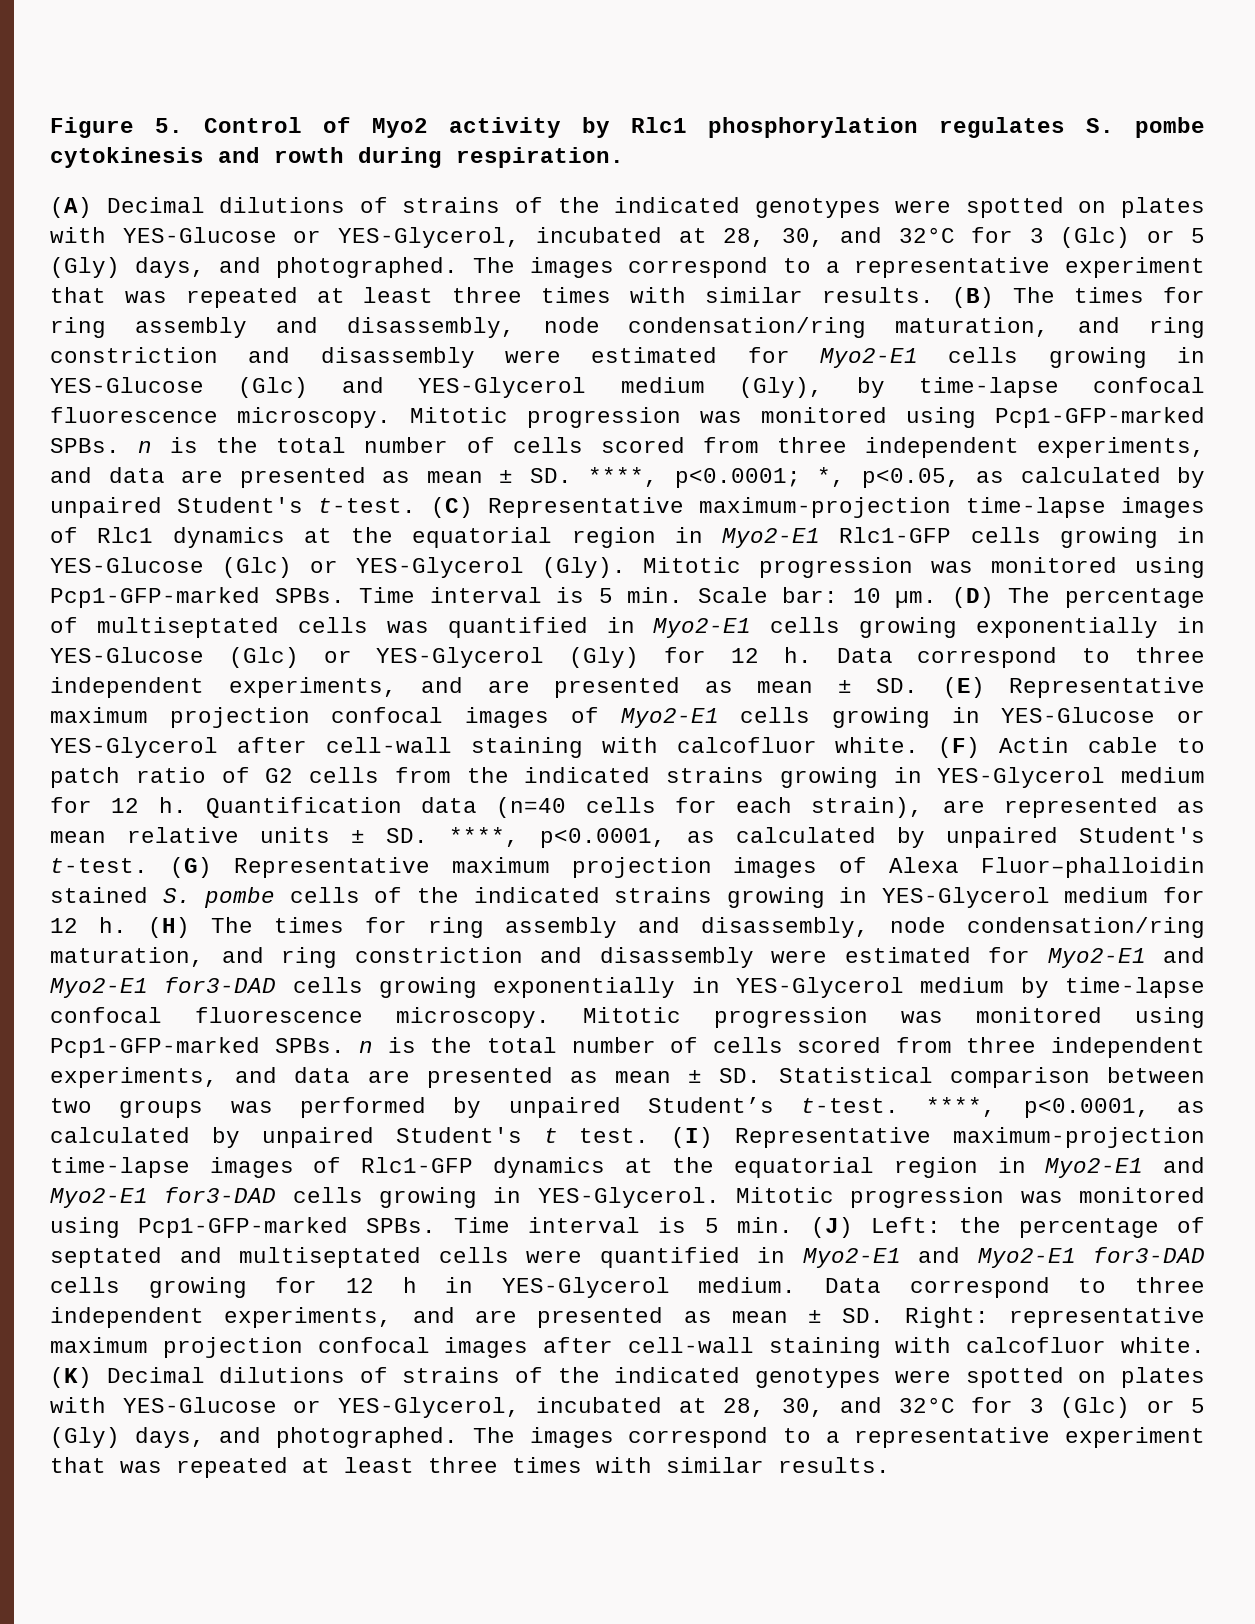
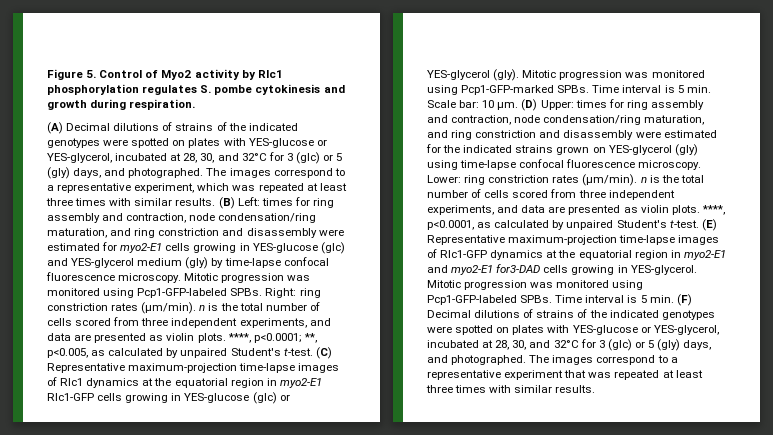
[274,147,344,163] rowth -> [47,100,87,110] growth
[122,227,1205,248] [50,257,120,278] YES-Glucose or YES-Glycerol, incubated at 28, 30, and 32°C for 3 (Glc) or 5 (Gly) -> [248,138,327,148] [47,152,343,164] [47,167,345,179] [47,183,347,193] [46,197,334,209] [47,213,317,223] [47,228,344,238] [47,242,345,254] [47,257,329,269] [46,272,311,283] [47,288,321,298] [47,302,320,314] [47,317,331,328] [47,333,317,343] [47,347,332,359] [47,363,340,373] [47,377,322,388] [47,392,290,404] [427,69,705,81] [427,85,711,95] [427,99,704,111] [427,115,705,125] [427,130,717,140] [426,144,698,156] [427,159,702,170] [427,174,704,186] [427,189,675,200] [427,205,725,215] [427,219,717,231] [427,235,720,245] [427,249,726,260] [427,264,697,275] [427,280,644,290] [427,294,692,306] [427,309,715,320] [427,325,719,335] [427,339,681,351] YES-glucose or YES-glycerol, incubated at 28, 30, and 32°C for 3 (glc) or 5 (gly) days, and photographed. The images correspond to a representative experiment, which was repeated at least three times with similar results. (B) Left: times for ring assembly and contraction, node condensation/ring maturation, and ring constriction and disassembly were estimated for myo2-E1 cells growing in YES-glucose (glc) and YES-glycerol medium (gly) by time-lapse confocal fluorescence microscopy. Mitotic progression was monitored using Pcp1-GFP-labeled SPBs. Right: ring constriction rates (μm/min). n is the total number of cells scored from three independent experiments, and data are presented as violin plots. ****, p<0.0001; **, p<0.005, as calculated by unpaired Student's t-test. (C) Representative maximum-projection time-lapse images of Rlc1 dynamics at the equatorial region in myo2-E1 Rlc1-GFP cells growing in YES-glucose (glc) or YES-glycerol (gly). Mitotic progression was monitored using Pcp1-GFP-marked SPBs. Time interval is 5 min. Scale bar: 10 µm. (D) Upper: times for ring assembly and contraction, node condensation/ring maturation, and ring constriction and disassembly were estimated for the indicated strains grown on YES-glycerol (gly) using time-lapse confocal fluorescence microscopy. Lower: ring constriction rates (μm/min). n is the total number of cells scored from three independent experiments, and data are presented as violin plots. ****, p<0.0001, as calculated by unpaired Student's t-test. (E) Representative maximum-projection time-lapse images of Rlc1-GFP dynamics at the equatorial region in myo2-E1 and myo2-E1 for3-DAD cells growing in YES-glycerol. Mitotic progression was monitored using Pcp1-GFP-labeled SPBs. Time interval is 5 min. (F) Decimal dilutions of strains of the indicated genotypes were spotted on plates with YES-glucose or YES-glycerol, incubated at 28, 30, and 32°C for 3 (glc) or 5 (gly)
[952,287,1205,308] [50,317,1205,338] [50,347,1206,368] [50,377,1205,398] [50,407,1205,428] [50,437,1205,458] [50,467,1205,488] [50,497,1205,518] [50,527,1205,548] [50,557,1206,578] [50,587,1205,608] [50,617,1205,638] [50,647,1206,668] [50,677,1205,698] [50,707,1206,728] [50,737,1205,758] [50,767,1205,788] [50,797,1205,818] [50,827,1205,848] [50,857,1205,878] [50,887,1206,908] [50,917,1205,938] [50,947,1205,968] [50,977,1205,998] [50,1007,1205,1028] [50,1037,1206,1058] [50,1067,1205,1088] [50,1097,1205,1118] [50,1127,1205,1148] [50,1157,1206,1178] [50,1187,1205,1208] [50,1217,1206,1238] [50,1247,1205,1268] [50,1277,1205,1298] [50,1307,1205,1328] [50,1337,1206,1358] [50,1367,1205,1388] [50,1397,1205,1418] [50,1427,1206,1448] [50,1457,890,1478] (B) The times for ring assembly and disassembly, node condensation/ring maturation, and ring constriction and disassembly were estimated for Myo2-E1 cells growing in YES-Glucose (Glc) and YES-Glycerol medium (Gly), by time-lapse confocal fluorescence microscopy. Mitotic progression was monitored using Pcp1-GFP-marked SPBs. n is the total number of cells scored from three independent experiments, and data are presented as mean ± SD. ****, p<0.0001; *, p<0.05, as calculated by unpaired Student's t-test. (C) Representative maximum-projection time-lapse images of Rlc1 dynamics at the equatorial region in Myo2-E1 Rlc1-GFP cells growing in YES-Glucose (Glc) or YES-Glycerol (Gly). Mitotic progression was monitored using Pcp1-GFP-marked SPBs. Time interval is 5 min. Scale bar: 10 µm. (D) The percentage of multiseptated cells was quantified in Myo2-E1 cells growing exponentially in YES-Glucose (Glc) or YES-Glycerol (Gly) for 12 h. Data correspond to three independent experiments, and are presented as mean ± SD. (E) Representative maximum projection confocal images of Myo2-E1 cells growing in YES-Glucose or YES-Glycerol after cell-wall staining with calcofluor white. (F) Actin cable to patch ratio of G2 cells from the indicated strains growing in YES-Glycerol medium for 12 h. Quantification data (n=40 cells for each strain), are represented as mean relative units ± SD. ****, p<0.0001, as calculated by unpaired Student's t-test. (G) Representative maximum projection images of Alexa Fluor–phalloidin stained S. pombe cells of the indicated strains growing in YES-Glycerol medium for 12 h. (H) The times for ring assembly and disassembly, node condensation/ring maturation, and ring constriction and disassembly were estimated for Myo2-E1 and Myo2-E1 for3-DAD cells growing exponentially in YES-Glycerol medium by time-lapse confocal fluorescence microscopy. Mitotic progression was monitored using Pcp1-GFP-marked SPBs. n is the total number of cells scored from three independent experiments, and data are presented as mean ± SD. Statistical comparison between two groups was performed by unpaired Student’s t-test. ****, p<0.0001, as calculated by unpaired Student's t test. (I) Representative maximum-projection time-lapse images of Rlc1-GFP dynamics at the equatorial region in Myo2-E1 and Myo2-E1 for3-DAD cells growing in YES-Glycerol. Mitotic progression was monitored using Pcp1-GFP-marked SPBs. Time interval is 5 min. (J) Left: the percentage of septated and multiseptated cells were quantified in Myo2-E1 and Myo2-E1 for3-DAD cells growing for 12 h in YES-Glycerol medium. Data correspond to three independent experiments, and are presented as mean ± SD. Right: representative maximum projection confocal images after cell-wall staining with calcofluor white. (K) Decimal dilutions of strains of the indicated genotypes were spotted on plates with YES-Glucose or YES-Glycerol, incubated at 28, 30, and 32°C for 3 (Glc) or 5 (Gly) days, and photographed. The images correspond to a representative experiment that was repeated at least three times with similar results. -> (596, 389) none

